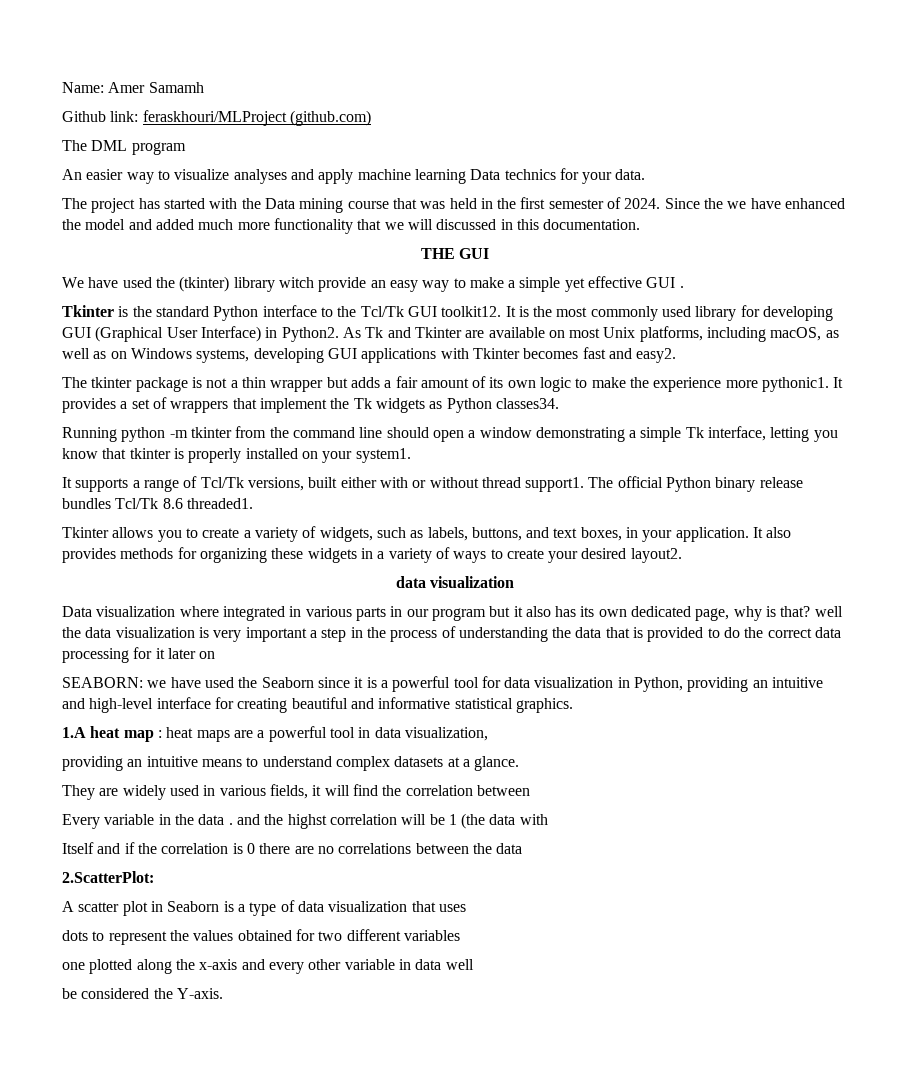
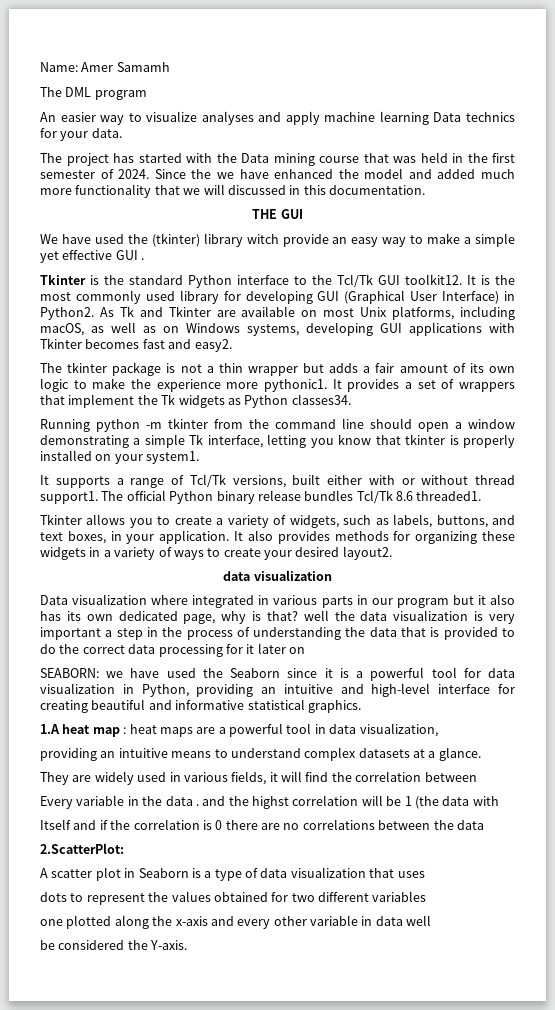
[62,110,371,126] // Github link: feraskhouri/MLProject (github.com) -> (170, 67) none

